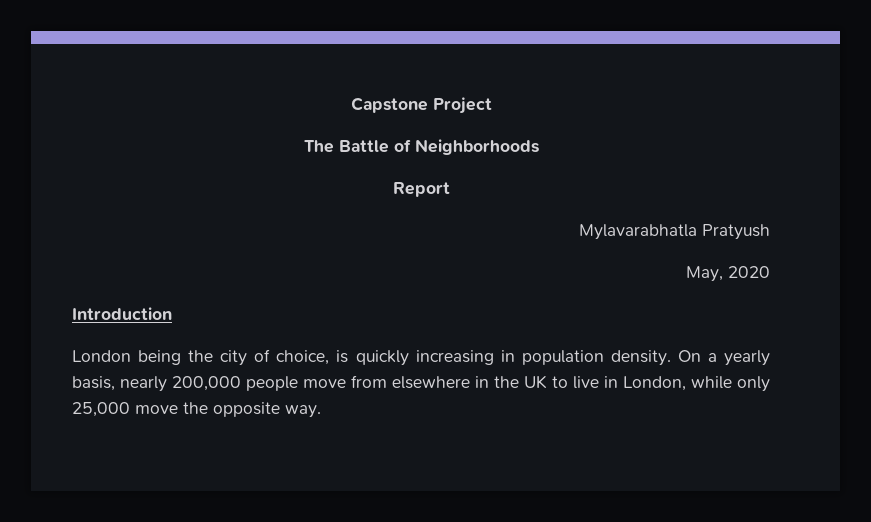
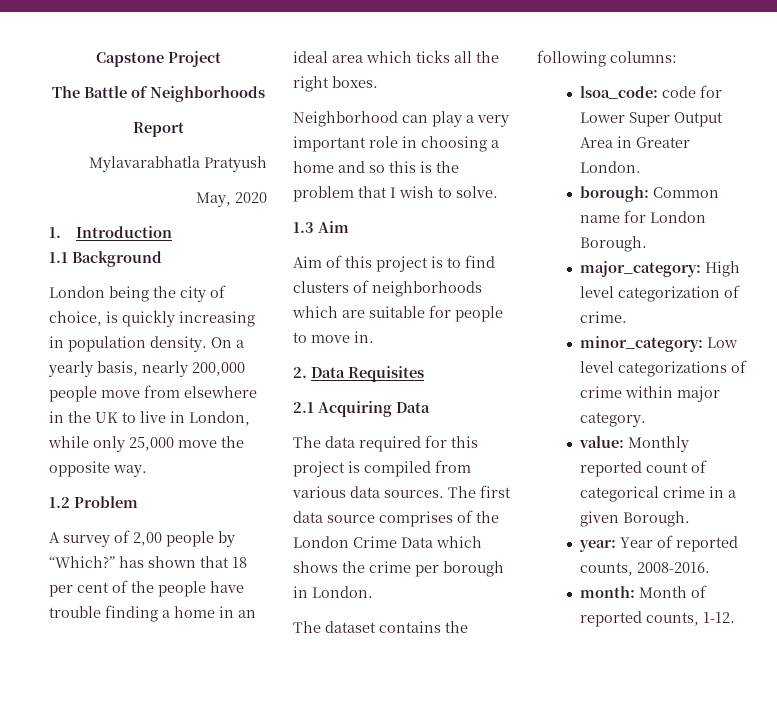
(770, 272) none -> [49,227,61,238] 1.
(172, 313) none -> [49,251,162,267] // 1.1 Background
(321, 411) none -> [49,496,138,508] [49,530,235,547] [49,556,247,568] [49,580,244,597] [49,605,256,622] [293,50,499,63] [293,76,378,92] [293,111,509,127] [293,136,499,152] [293,161,459,173] [293,186,498,202] [293,221,349,233] [293,255,495,272] [293,280,482,297] [292,305,503,322] [293,331,374,343] [293,366,424,382] [293,401,430,417] [293,435,478,452] [293,460,471,477] [292,485,511,498] [293,510,499,527] [293,536,482,548] [293,561,504,577] [293,586,373,598] [293,621,468,633] [537,50,677,67] [580,85,723,99] [580,112,724,127] [580,136,691,148] [580,161,642,173] [580,186,720,202] [580,210,707,223] [580,236,648,252] [580,261,741,277] [580,285,741,302] [580,311,628,323] [580,336,739,352] [580,360,748,377] [580,386,721,402] [580,412,647,427] [579,436,690,452] [580,460,708,477] [580,486,737,502] [580,511,691,527] [579,535,739,552] [580,562,711,576] [580,585,708,598] [580,611,736,627] // 1.2 Problem // A survey of 2,00 people by “Which?” has shown that 18 per cent of the people have trouble finding a home in an ideal area which ticks all the right boxes. // Neighborhood can play a very important role in choosing a home and so this is the problem that I wish to solve. // 1.3 Aim // Aim of this project is to find clusters of neighborhoods which are suitable for people to move in. // 2. Data Requisites // 2.1 Acquiring Data // The data required for this project is compiled from various data sources. The first data source comprises of the London Crime Data which shows the crime per borough in London. // The dataset contains the following columns: // lsoa_code: code for Lower Super Output Area in Greater London. // borough: Common name for London Borough. // major_category: High level categorization of crime. // minor_category: Low level categorizations of crime within major category. // value: Monthly reported count of categorical crime in a given Borough. // year: Year of reported counts, 2008-2016. // month: Month of reported counts, 1-12.

